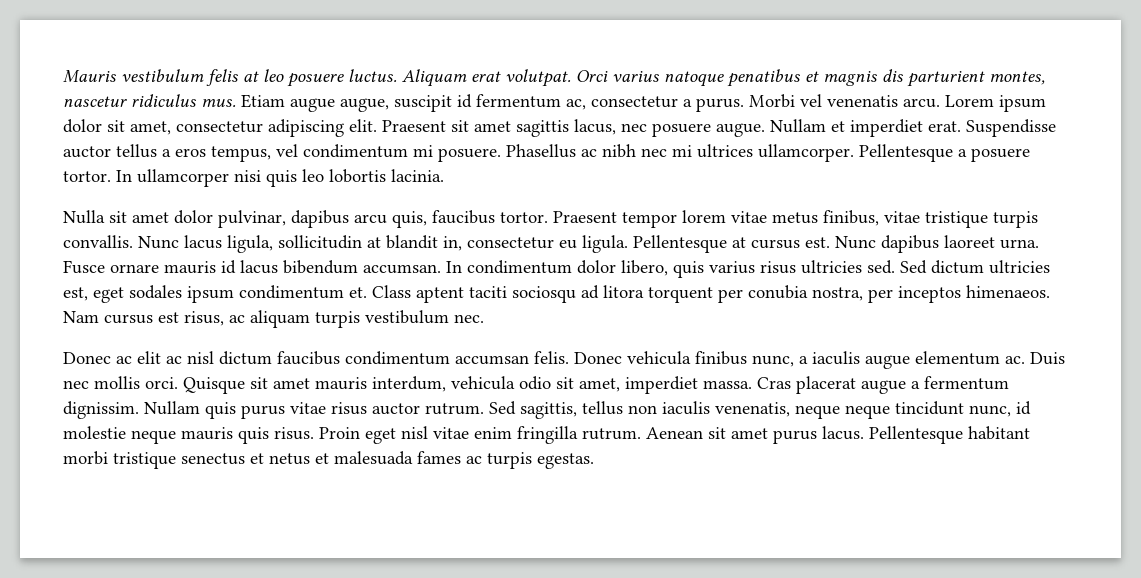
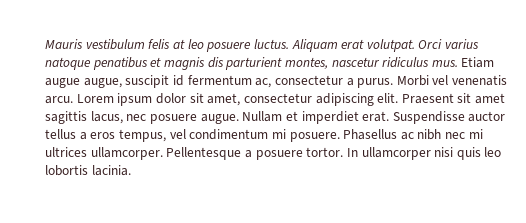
[63,210,1038,228] [63,235,1039,253] [63,260,1050,278] [63,285,1050,303] [63,310,484,328] [63,351,1065,369] [63,376,1009,394] [63,401,1031,419] [63,426,1030,444] [63,451,594,469] // Nulla sit amet dolor pulvinar, dapibus arcu quis, faucibus tortor. Praesent tempor lorem vitae metus finibus, vitae tristique turpis convallis. Nunc lacus ligula, sollicitudin at blandit in, consectetur eu ligula. Pellentesque at cursus est. Nunc dapibus laoreet urna. Fusce ornare mauris id lacus bibendum accumsan. In condimentum dolor libero, quis varius risus ultricies sed. Sed dictum ultricies est, eget sodales ipsum condimentum et. Class aptent taciti sociosqu ad litora torquent per conubia nostra, per inceptos himenaeos. Nam cursus est risus, ac aliquam turpis vestibulum nec. // Donec ac elit ac nisl dictum faucibus condimentum accumsan felis. Donec vehicula finibus nunc, a iaculis augue elementum ac. Duis nec mollis orci. Quisque sit amet mauris interdum, vehicula odio sit amet, imperdiet massa. Cras placerat augue a fermentum dignissim. Nullam quis purus vitae risus auctor rutrum. Sed sagittis, tellus non iaculis venenatis, neque neque tincidunt nunc, id molestie neque mauris quis risus. Proin eget nisl vitae enim fringilla rutrum. Aenean sit amet purus lacus. Pellentesque habitant morbi tristique senectus et netus et malesuada fames ac turpis egestas. -> (131, 170) none

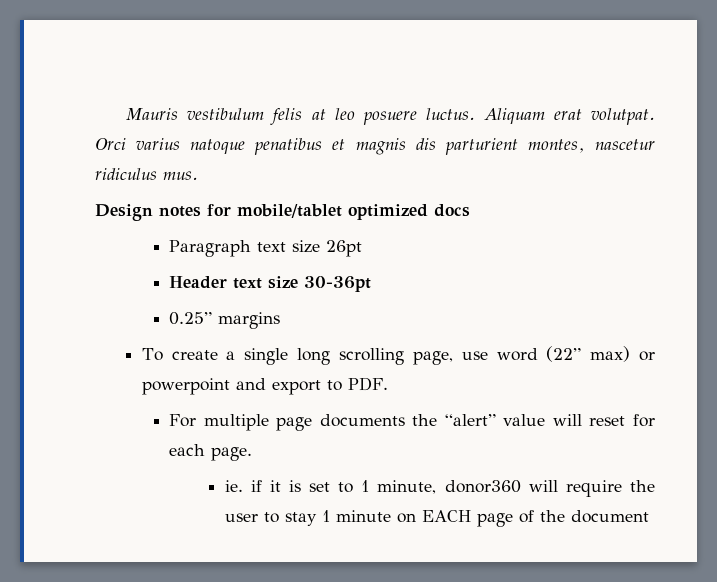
[461,57,495,68] [45,75,508,88] [45,93,506,106] [45,111,506,124] [45,129,483,142] [45,147,502,160] [45,165,131,176] Etiam augue augue, suscipit id fermentum ac, consectetur a purus. Morbi vel venenatis arcu. Lorem ipsum dolor sit amet, consectetur adipiscing elit. Praesent sit amet sagittis lacus, nec posuere augue. Nullam et imperdiet erat. Suspendisse auctor tellus a eros tempus, vel condimentum mi posuere. Phasellus ac nibh nec mi ultrices ullamcorper. Pellentesque a posuere tortor. In ullamcorper nisi quis leo lobortis lacinia. -> [95,204,470,221] [169,240,363,257] [169,276,372,292] [169,312,281,329] [141,346,655,365] [141,377,388,395] [169,414,656,431] [169,444,253,461] [224,480,656,497] [224,510,649,527] // Design notes for mobile/tablet optimized docs // Paragraph text size 26pt // Header text size 30-36pt // 0.25” margins // To create a single long scrolling page, use word (22” max) or powerpoint and export to PDF. // For multiple page documents the “alert” value will reset for each page. // ie. if it is set to 1 minute, donor360 will require the user to stay 1 minute on EACH page of the document

